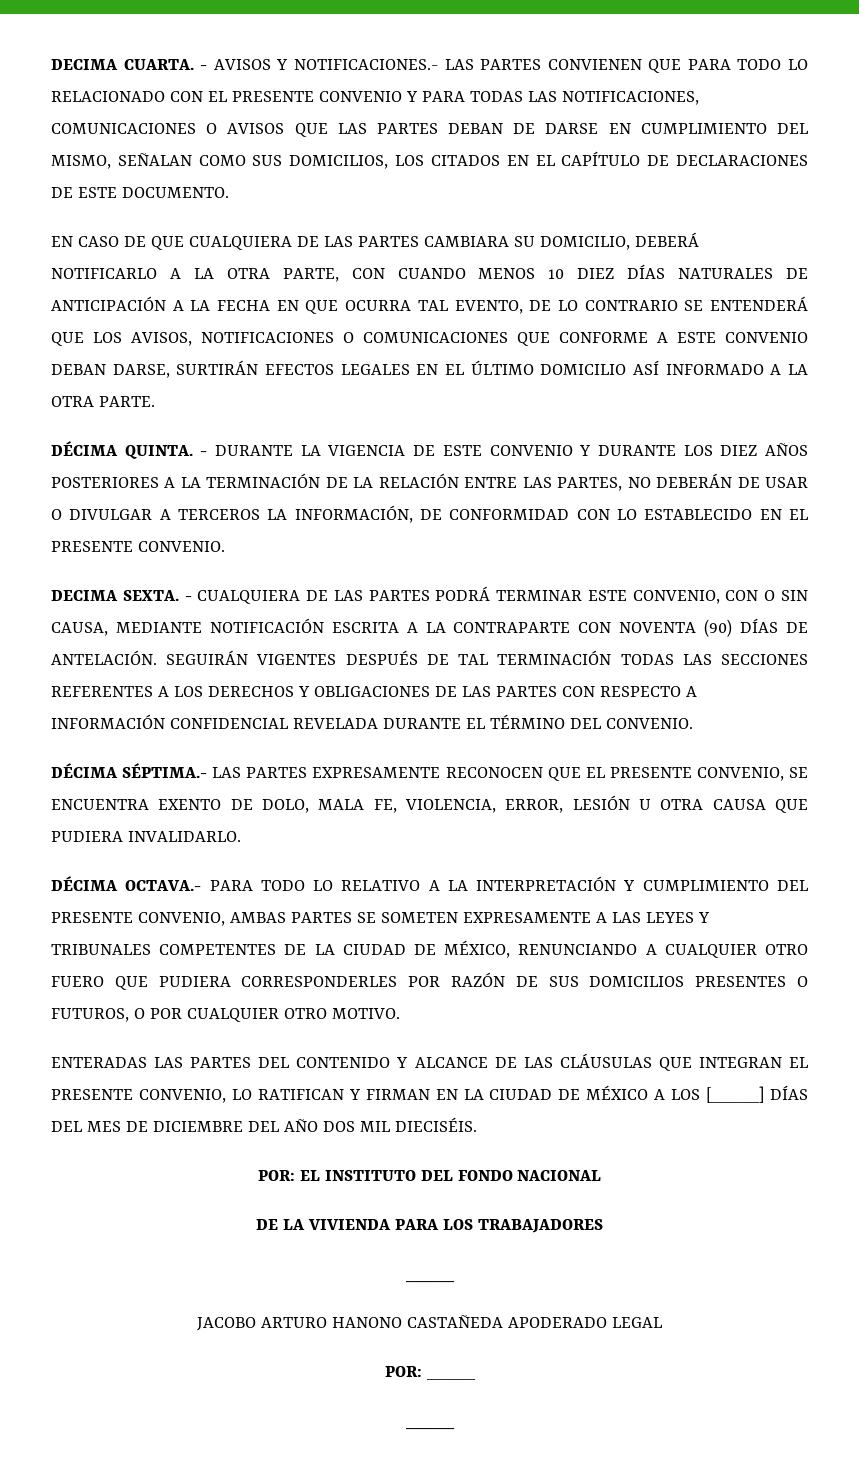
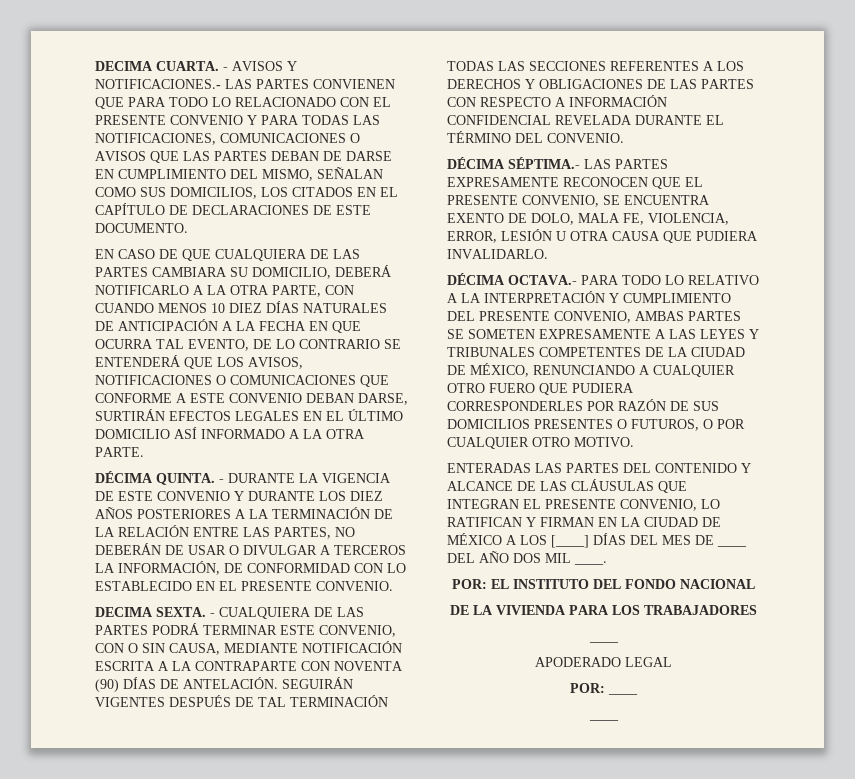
[152,1121,243,1132] DICIEMBRE -> [717,545,747,547] ____
[394,1117,477,1132] DIECISÉIS. -> [574,561,607,565] ____.
[197,1315,503,1331] JACOBO ARTURO HANONO CASTAÑEDA -> (619, 642) none

